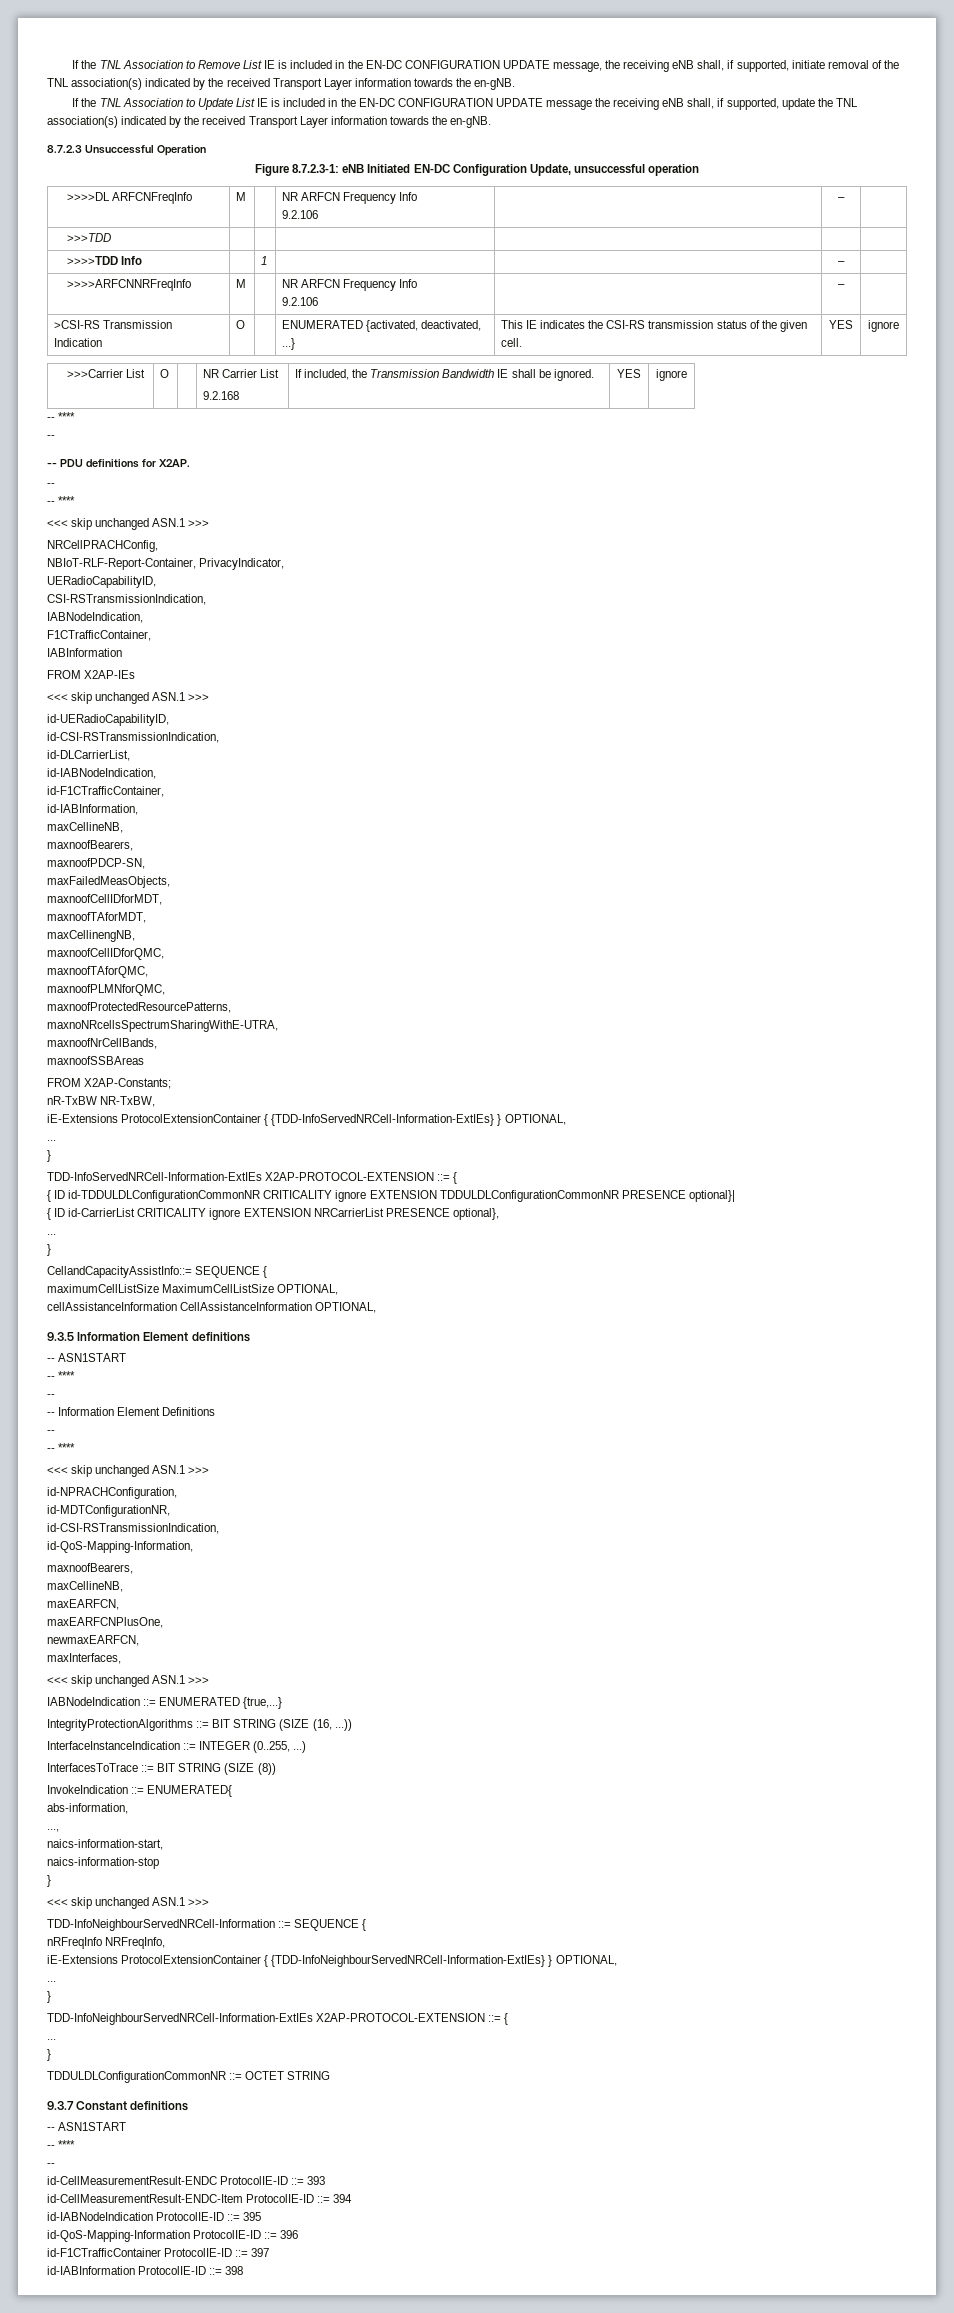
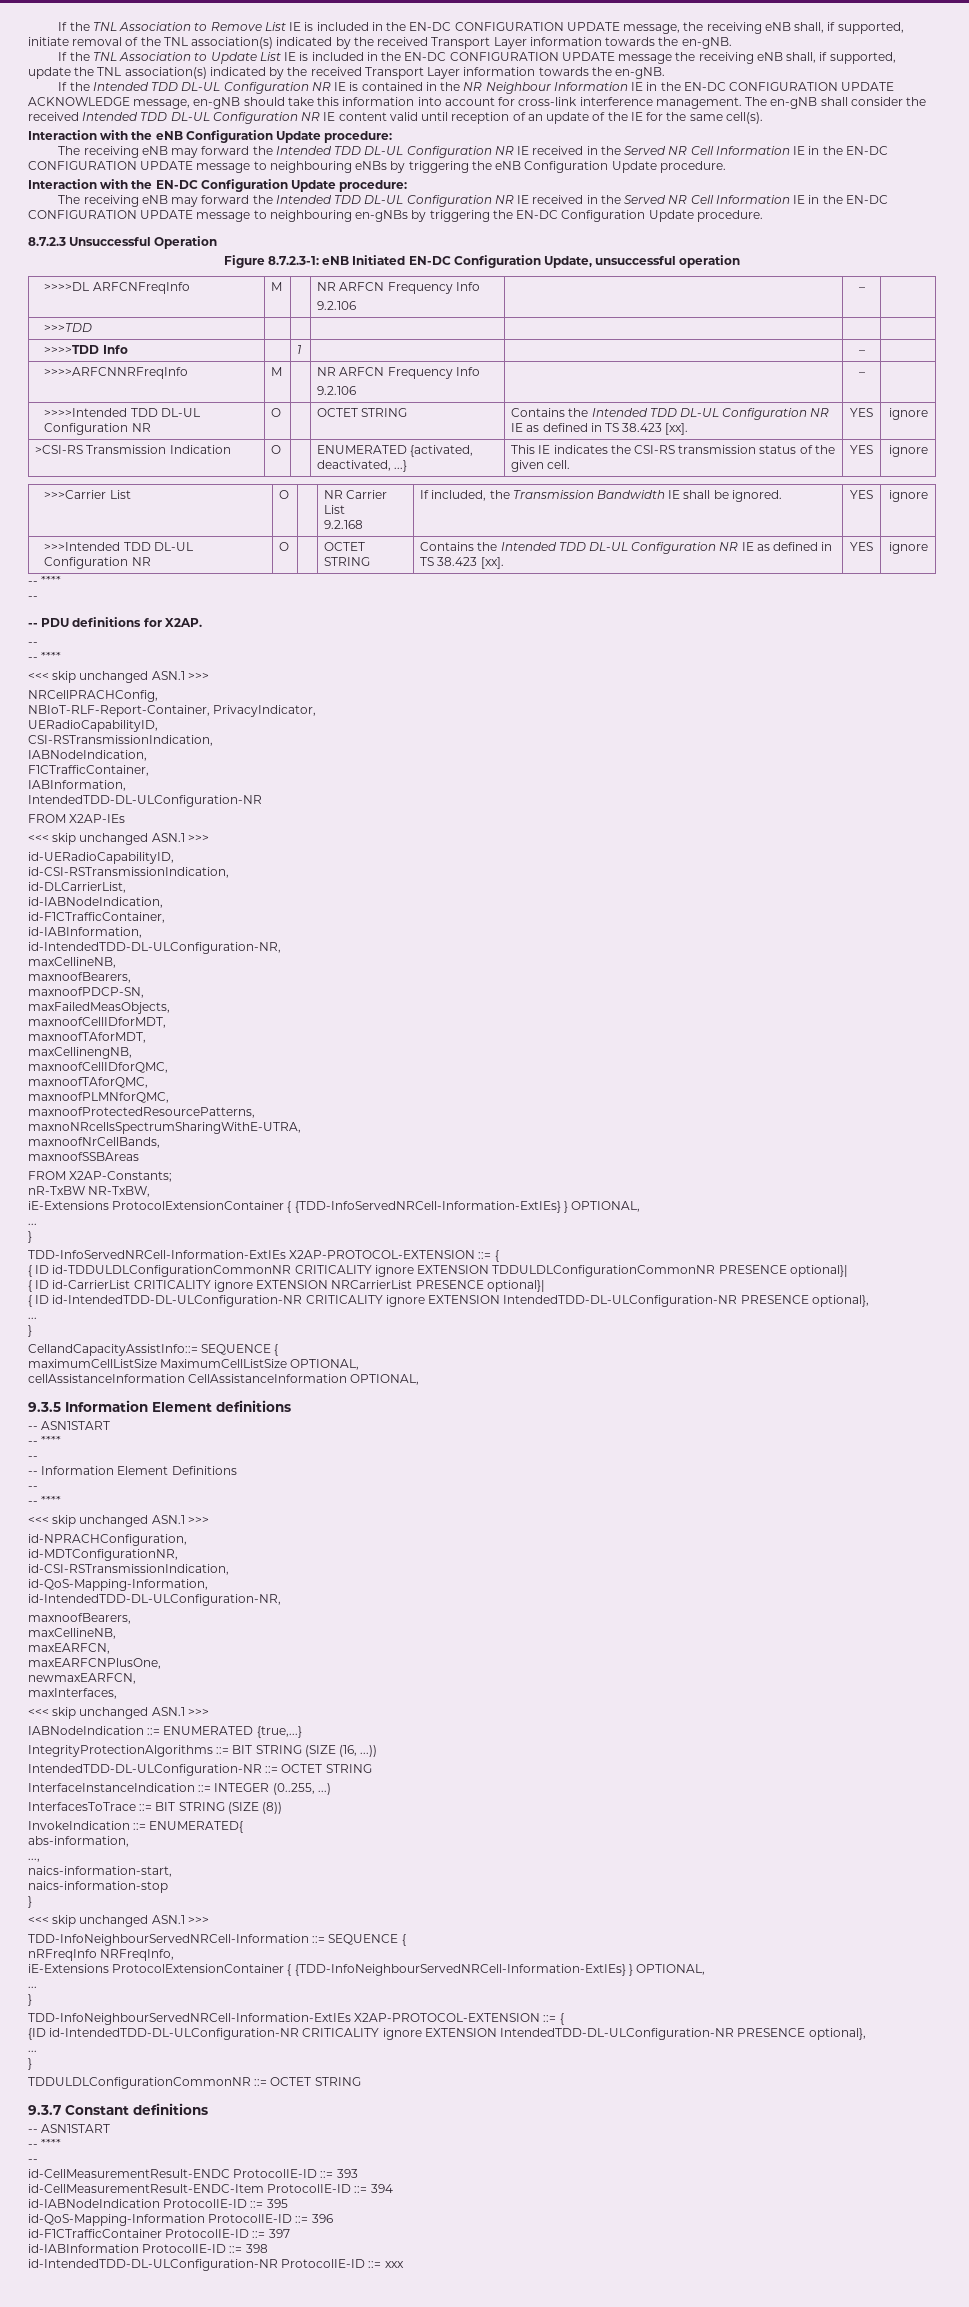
(492, 122) none -> [58,82,895,94] [28,97,927,109] [28,112,763,124] [28,130,393,143] [58,146,888,158] [28,161,726,173] [28,179,408,192] [58,195,888,207] [28,210,763,222] // If the Intended TDD DL-UL Configuration NR IE is contained in the NR Neighbour Information IE in the EN-DC CONFIGURATION UPDATE ACKNOWLEDGE message, en-gNB should take this information into account for cross-link interference management. The en-gNB shall consider the received Intended TDD DL-UL Configuration NR IE content valid until reception of an update of the IE for the same cell(s). // Interaction with the eNB Configuration Update procedure: // The receiving eNB may forward the Intended TDD DL-UL Configuration NR IE received in the Served NR Cell Information IE in the EN-DC CONFIGURATION UPDATE message to neighbouring eNBs by triggering the eNB Configuration Update procedure. // Interaction with the EN-DC Configuration Update procedure: // The receiving eNB may forward the Intended TDD DL-UL Configuration NR IE received in the Served NR Cell Information IE in the EN-DC CONFIGURATION UPDATE message to neighbouring en-gNBs by triggering the EN-DC Configuration Update procedure.
(845, 286) none -> [44,408,200,417] [44,423,151,435] [271,408,282,417] [317,408,408,417] [511,408,830,420] [511,423,689,435] [850,408,873,417] [888,408,928,420] // >>>>Intended TDD DL-UL Configuration NR | O | | OCTET STRING | Contains the Intended TDD DL-UL Configuration NR IE as defined in TS 38.423 [xx]. | YES | ignore
(687, 375) none -> [44,542,193,551] [44,557,151,569] [279,542,290,551] [324,542,366,551] [324,557,371,566] [420,542,833,554] [420,557,504,569] [850,542,873,551] [888,542,928,554] // >>>Intended TDD DL-UL Configuration NR | O | | OCTET STRING | Contains the Intended TDD DL-UL Configuration NR IE as defined in TS 38.423 [xx]. | YES | ignore
[47,648,122,657] IABInformation -> [28,780,126,791] [28,795,262,807] IABInformation, // IntendedTDD-DL-ULConfiguration-NR
(138, 809) none -> [28,942,281,954] // id-IntendedTDD-DL-ULConfiguration-NR,
(450, 1212) none -> [486,1280,545,1292] [28,1295,809,1307] optional}| // { ID id-IntendedTDD-DL-ULConfiguration-NR CRITICALITY ignore EXTENSION IntendedTDD-DL-ULConfiguration-NR PRESENCE
(193, 1547) none -> [28,1594,281,1606] // id-IntendedTDD-DL-ULConfiguration-NR,
(352, 1725) none -> [28,1764,372,1776] // IntendedTDD-DL-ULConfiguration-NR ::= OCTET STRING
(509, 2019) none -> [28,2028,866,2040] // {ID id-IntendedTDD-DL-ULConfiguration-NR CRITICALITY ignore EXTENSION IntendedTDD-DL-ULConfiguration-NR PRESENCE optional},
(244, 2270) none -> [28,2259,404,2271] // id-IntendedTDD-DL-ULConfiguration-NR ProtocolIE-ID ::= xxx

